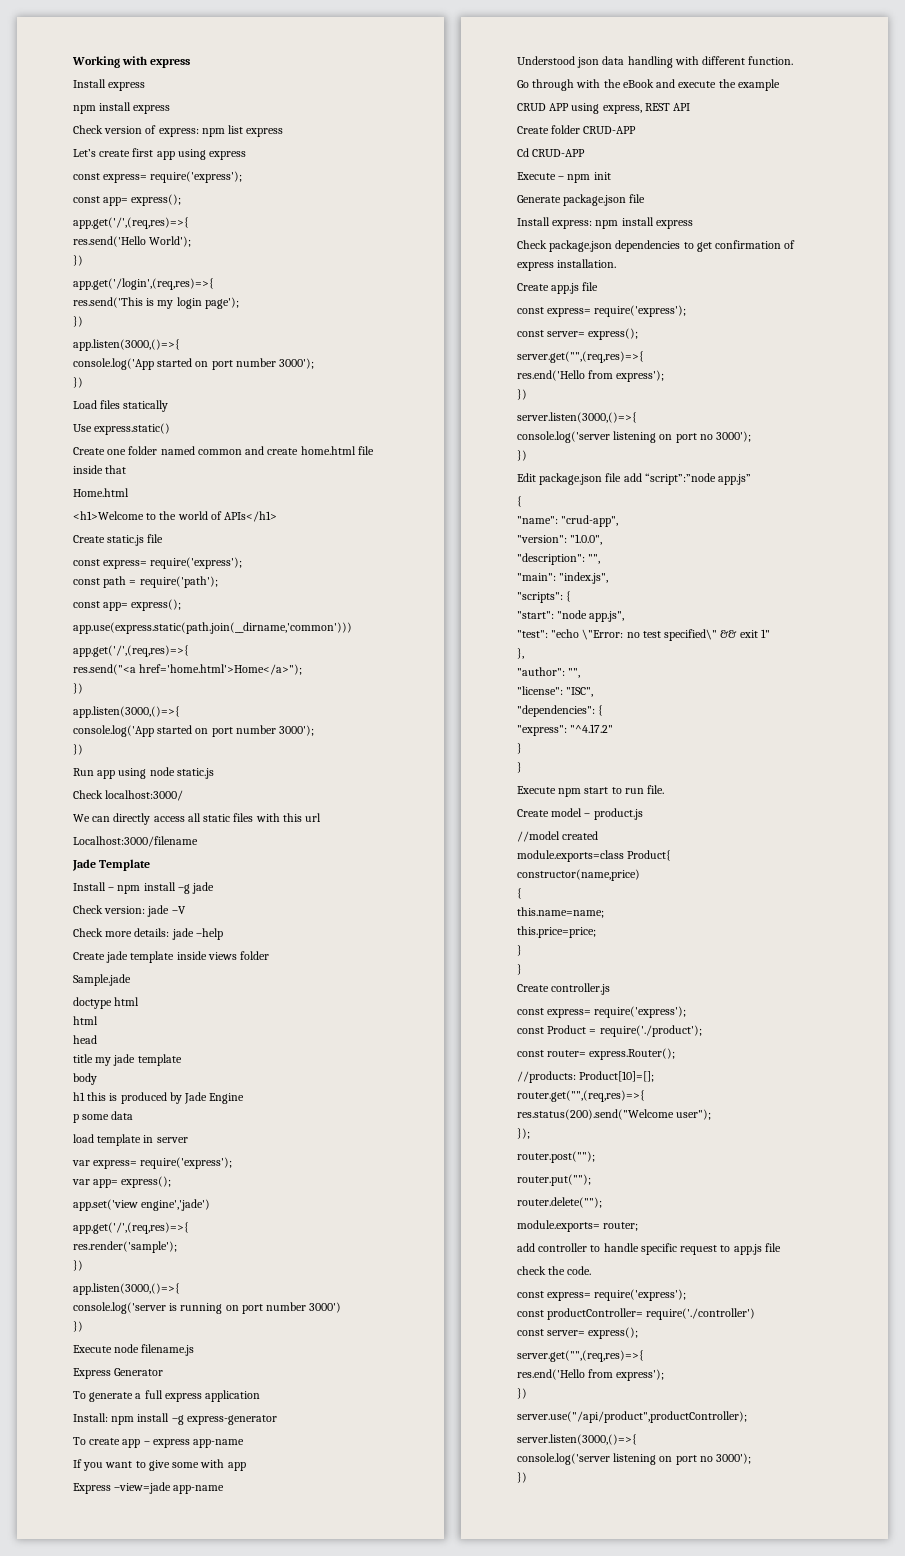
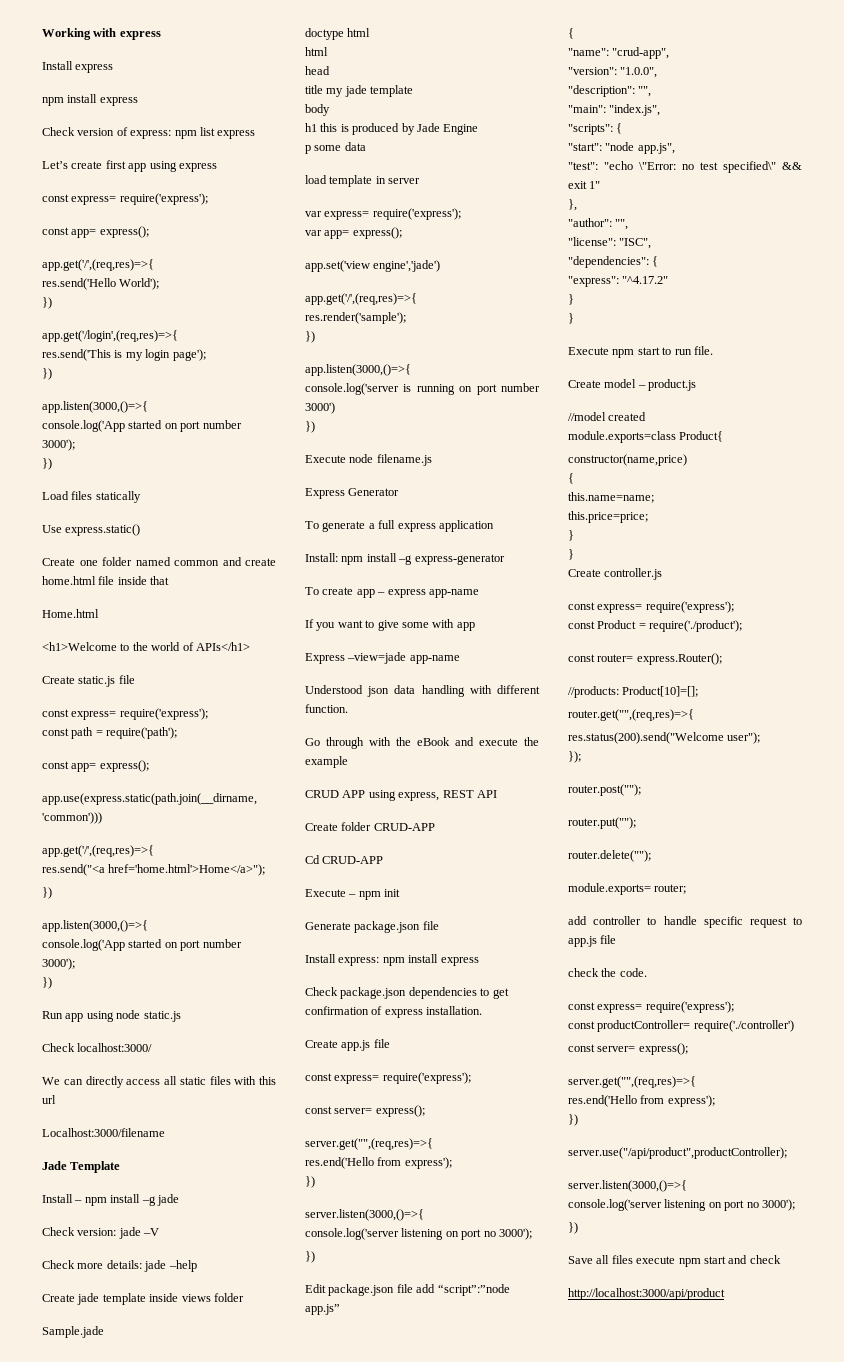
(527, 1477) none -> [568,1255,781,1267] [568,1288,725,1300] // Save all files execute npm start and check // http://localhost:3000/api/product

